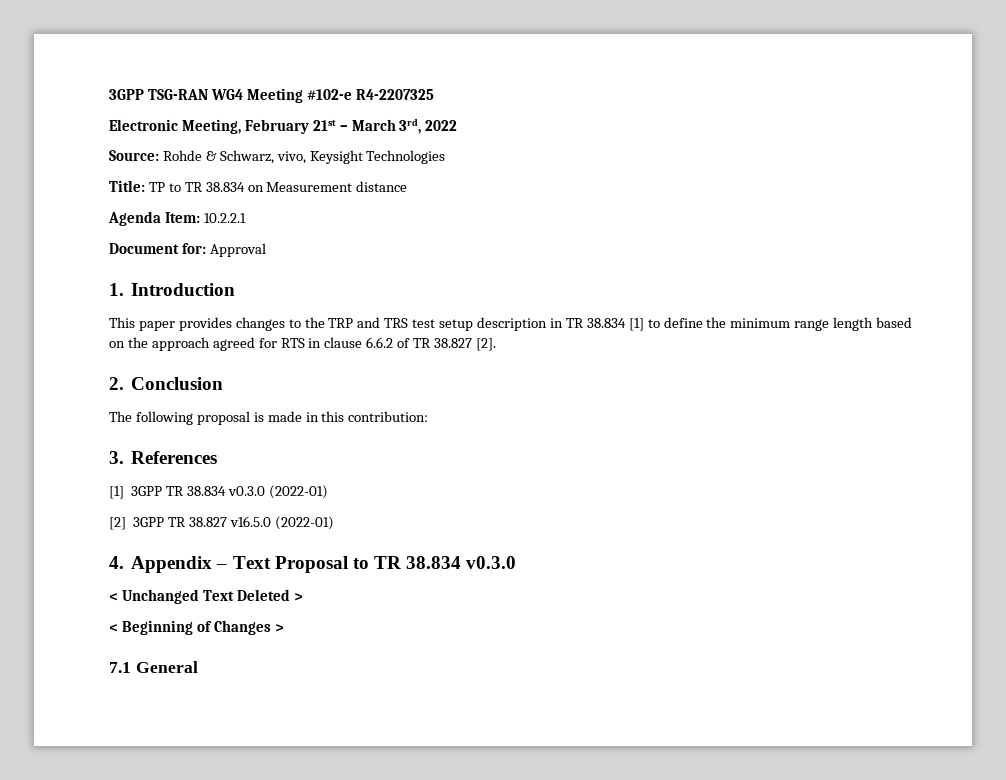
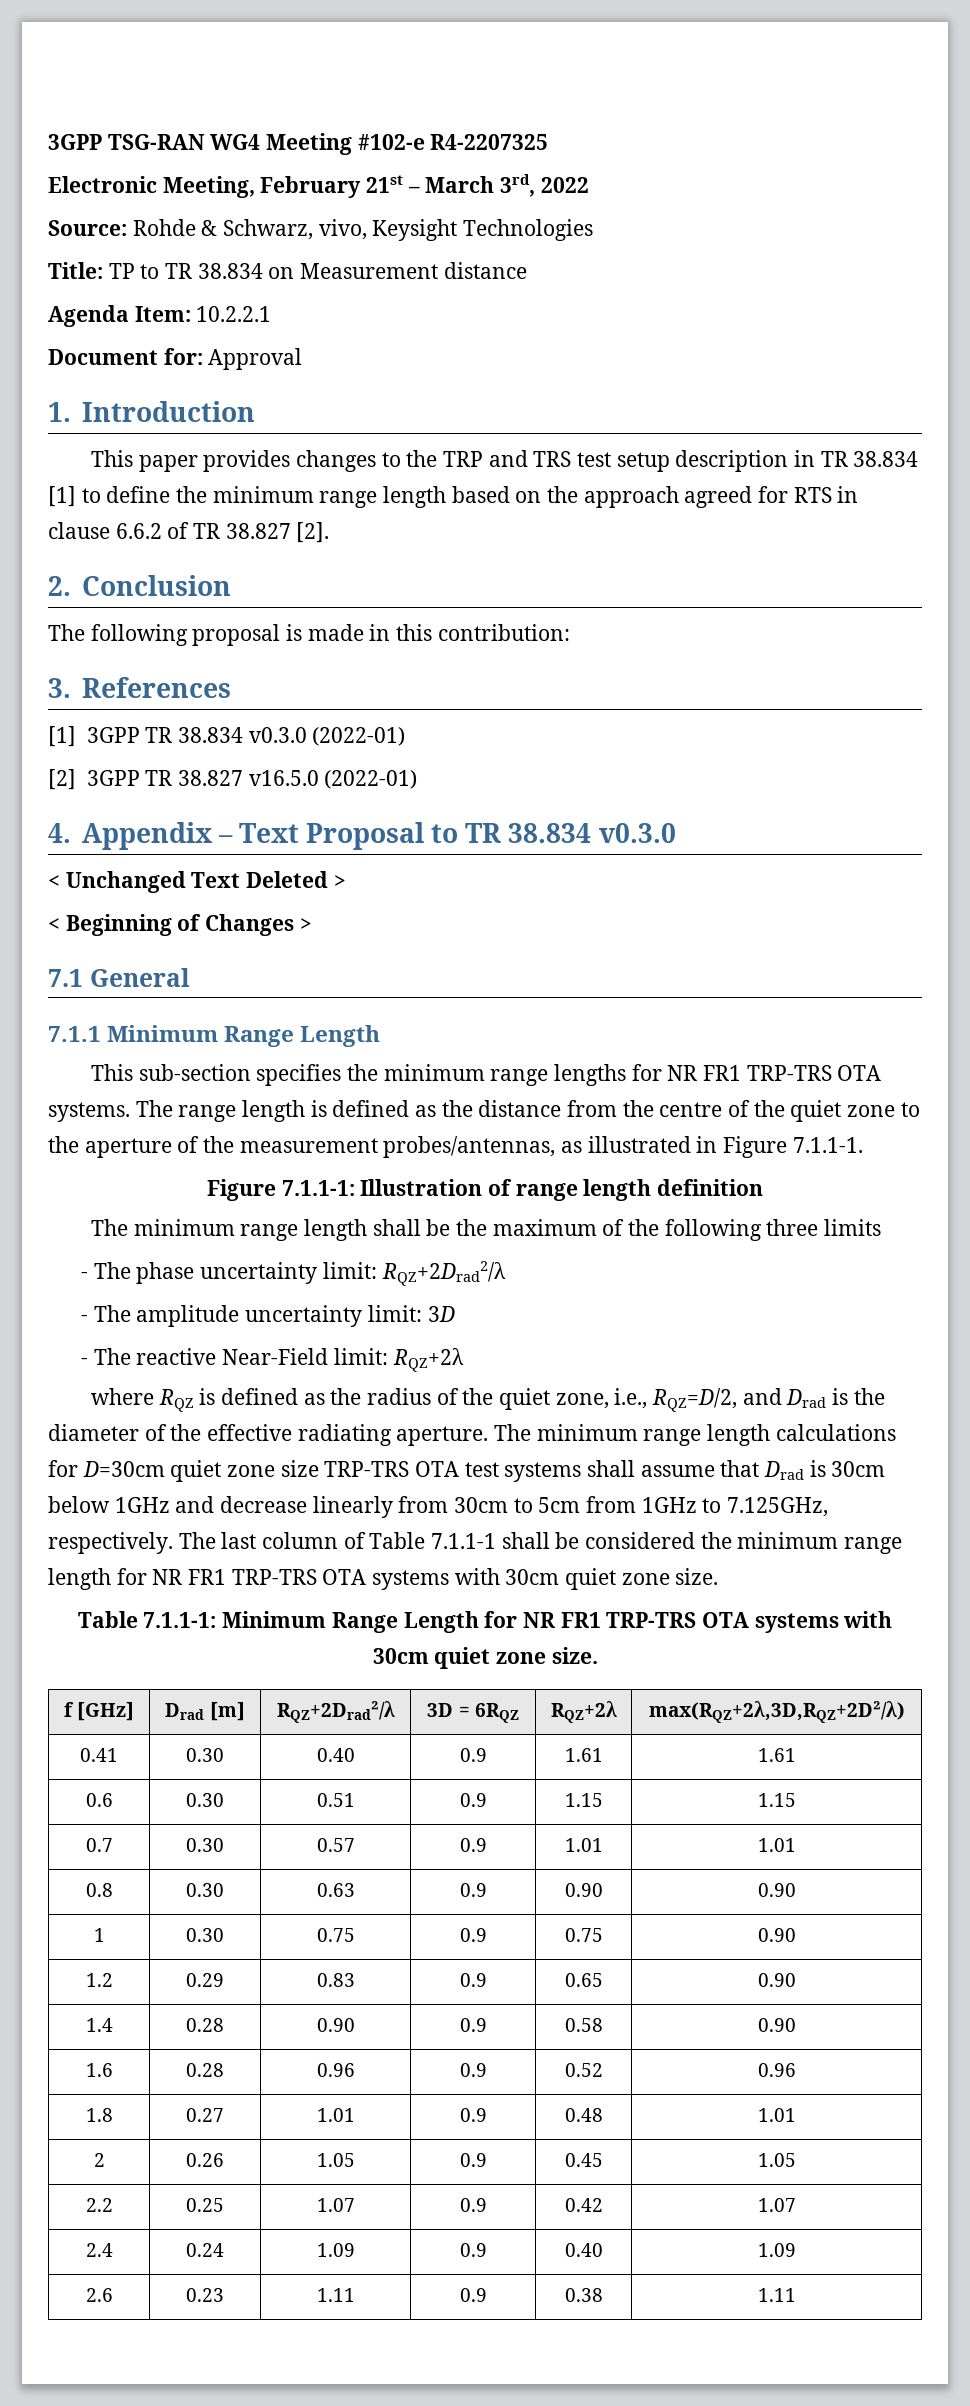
(198, 667) none -> [48,1025,381,1047] [90,1064,882,1086] [48,1100,920,1122] [48,1136,863,1158] [206,1179,764,1201] [90,1219,881,1241] [81,1261,506,1286] [81,1305,455,1327] [81,1348,464,1372] [90,1388,885,1412] [48,1424,896,1446] [48,1460,886,1482] [48,1496,829,1518] [48,1532,903,1554] [48,1568,719,1590] [77,1611,893,1633] [372,1647,598,1669] [63,1702,135,1721] [165,1702,245,1721] [276,1701,395,1723] [427,1703,519,1723] [550,1701,617,1723] [648,1701,905,1723] [80,1748,118,1762] [186,1748,224,1762] [316,1748,355,1762] [459,1748,487,1762] [564,1748,603,1762] [757,1748,796,1762] [85,1793,113,1807] [186,1793,224,1807] [316,1793,355,1807] [459,1793,487,1807] [564,1793,603,1807] [757,1793,796,1807] [85,1838,113,1852] [186,1838,224,1852] [316,1838,355,1852] [459,1838,487,1852] [564,1838,603,1852] [757,1838,796,1852] [85,1883,113,1897] [186,1883,224,1897] [316,1883,355,1897] [459,1883,487,1897] [564,1883,603,1897] [757,1883,796,1897] [93,1928,105,1942] [186,1928,224,1942] [316,1928,355,1942] [459,1928,487,1942] [564,1928,603,1942] [757,1928,796,1942] [85,1973,113,1987] [186,1973,224,1987] [316,1973,355,1987] [459,1973,487,1987] [564,1973,603,1987] [757,1973,796,1987] [85,2018,113,2032] [186,2018,224,2032] [316,2018,355,2032] [459,2018,487,2032] [564,2018,603,2032] [757,2018,796,2032] [85,2063,113,2077] [186,2063,224,2077] [316,2063,355,2077] [459,2063,487,2077] [564,2063,603,2077] [757,2063,796,2077] [85,2108,113,2122] [186,2108,224,2122] [316,2108,355,2122] [459,2108,487,2122] [564,2108,603,2122] [757,2108,796,2122] [93,2153,105,2167] [186,2153,224,2167] [316,2153,355,2167] [459,2153,487,2167] [564,2153,603,2167] [757,2153,796,2167] [85,2198,113,2212] [186,2198,224,2212] [316,2198,355,2212] [459,2198,487,2212] [564,2198,603,2212] [757,2198,796,2212] [85,2243,113,2257] [186,2243,224,2257] [316,2243,355,2257] [459,2243,487,2257] [564,2243,603,2257] [757,2243,796,2257] [85,2288,113,2302] [186,2288,224,2302] [316,2288,355,2302] [459,2288,487,2302] [564,2288,603,2302] [757,2288,796,2302] // 7.1.1 Minimum Range Length // This sub-section specifies the minimum range lengths for NR FR1 TRP-TRS OTA systems. The range length is defined as the distance from the centre of the quiet zone to the aperture of the measurement probes/antennas, as illustrated in Figure 7.1.1-1. // Figure 7.1.1-1: Illustration of range length definition // The minimum range length shall be the maximum of the following three limits // - The phase uncertainty limit: RQZ+2Drad2/λ // - The amplitude uncertainty limit: 3D // - The reactive Near-Field limit: RQZ+2λ // where RQZ is defined as the radius of the quiet zone, i.e., RQZ=D/2, and Drad is the diameter of the effective radiating aperture. The minimum range length calculations for D=30cm quiet zone size TRP-TRS OTA test systems shall assume that Drad is 30cm below 1GHz and decrease linearly from 30cm to 5cm from 1GHz to 7.125GHz, respectively. The last column of Table 7.1.1-1 shall be considered the minimum range length for NR FR1 TRP-TRS OTA systems with 30cm quiet zone size. // Table 7.1.1-1: Minimum Range Length for NR FR1 TRP-TRS OTA systems with 30cm quiet zone size. // f [GHz] | Drad [m] | RQZ+2Drad²/λ | 3D = 6RQZ | RQZ+2λ | max(RQZ+2λ,3D,RQZ+2D²/λ) // 0.41 | 0.30 | 0.40 | 0.9 | 1.61 | 1.61 // 0.6 | 0.30 | 0.51 | 0.9 | 1.15 | 1.15 // 0.7 | 0.30 | 0.57 | 0.9 | 1.01 | 1.01 // 0.8 | 0.30 | 0.63 | 0.9 | 0.90 | 0.90 // 1 | 0.30 | 0.75 | 0.9 | 0.75 | 0.90 // 1.2 | 0.29 | 0.83 | 0.9 | 0.65 | 0.90 // 1.4 | 0.28 | 0.90 | 0.9 | 0.58 | 0.90 // 1.6 | 0.28 | 0.96 | 0.9 | 0.52 | 0.96 // 1.8 | 0.27 | 1.01 | 0.9 | 0.48 | 1.01 // 2 | 0.26 | 1.05 | 0.9 | 0.45 | 1.05 // 2.2 | 0.25 | 1.07 | 0.9 | 0.42 | 1.07 // 2.4 | 0.24 | 1.09 | 0.9 | 0.40 | 1.09 // 2.6 | 0.23 | 1.11 | 0.9 | 0.38 | 1.11

